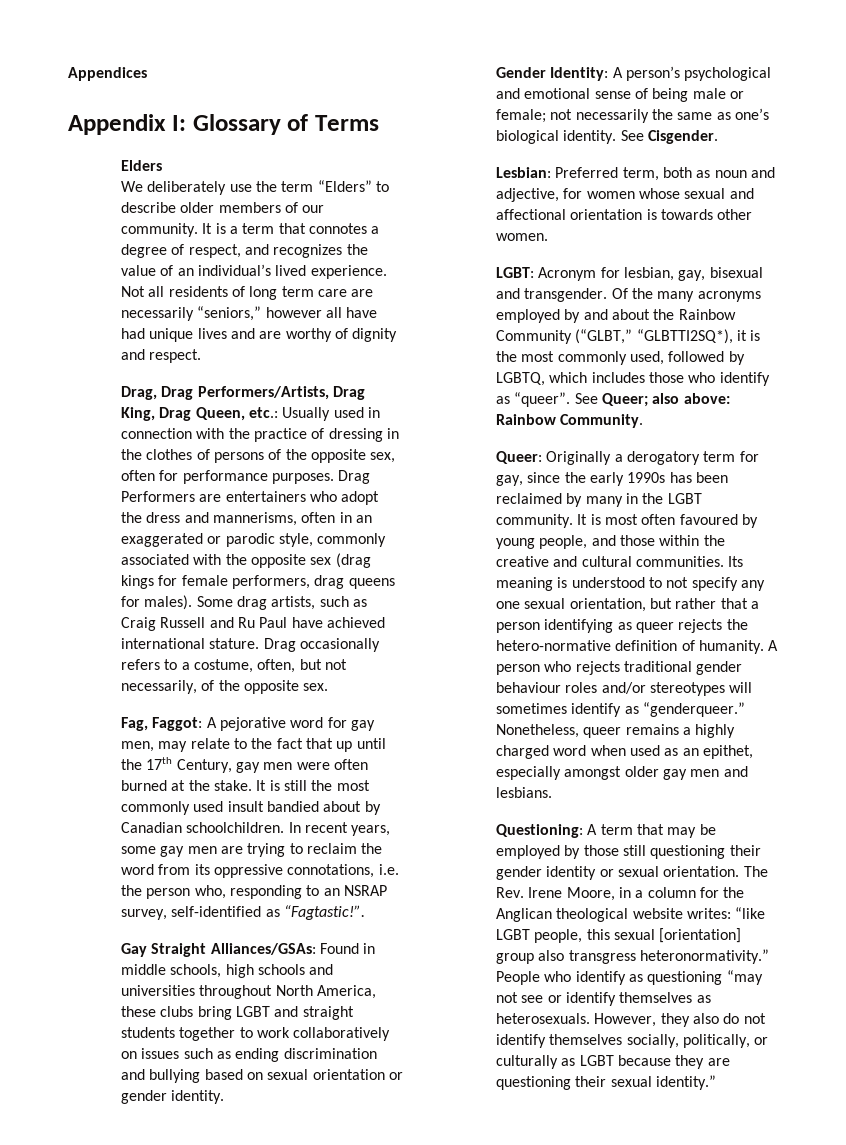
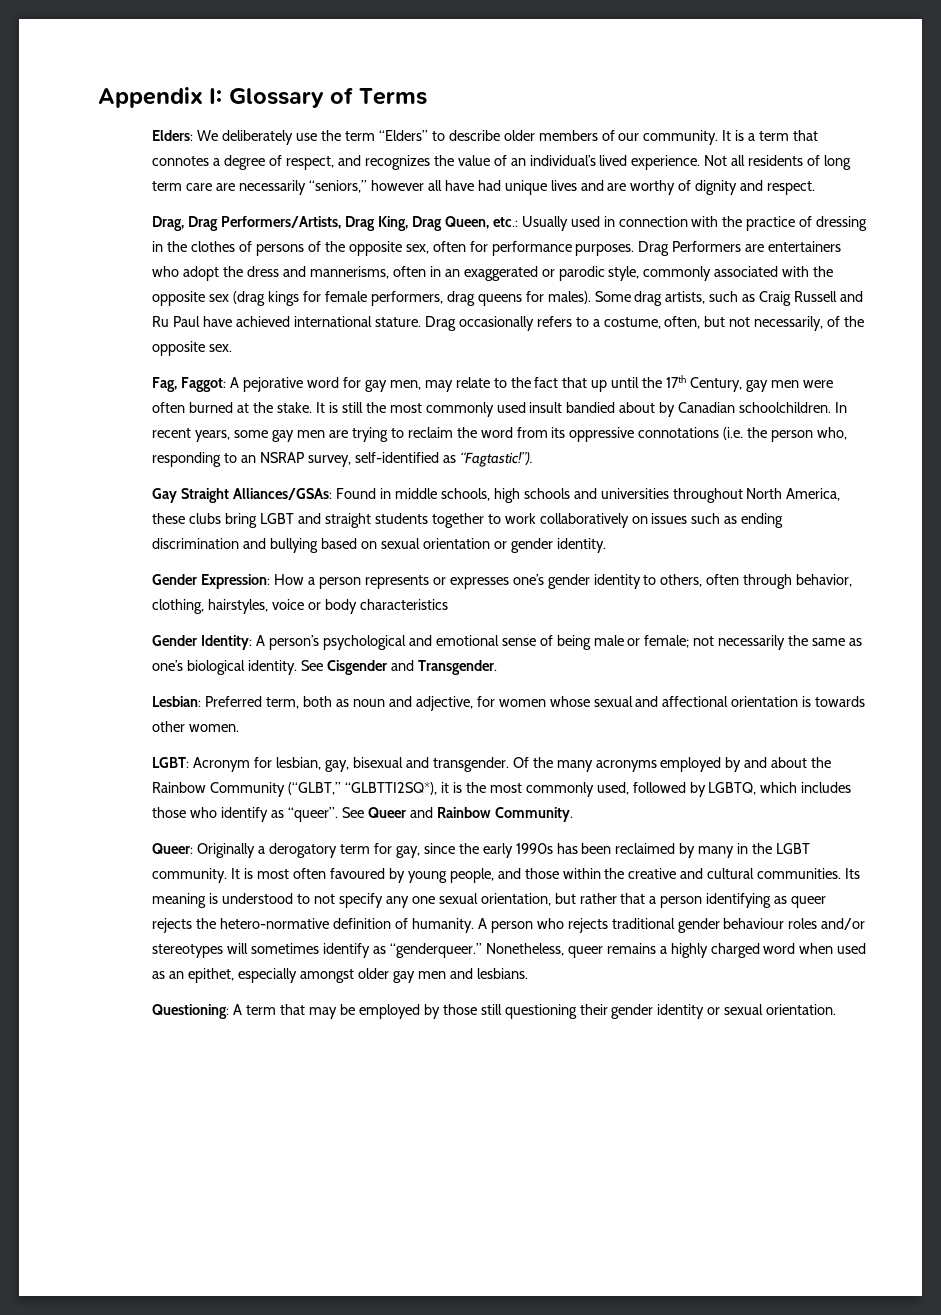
[68,67,147,81] Appendices // -> (98, 97) none
[121,160,163,171] Elders // -> [152,130,194,141] Elders:
[287,864,399,878] connotations, i.e. -> [638,427,744,440] connotations (i.e.
[283,905,365,920] “Fagtastic!”. -> [459,452,533,467] “Fagtastic!”).
(225, 1097) none -> [152,574,853,589] [152,599,449,614] // Gender Expression: How a person represents or expresses one’s gender identity to others, often through behavior, clothing, hairstyles, voice or body characteristics
[647,130,718,144] Cisgender. -> [327,660,497,675] Cisgender and Transgender.
[601,393,730,407] Queer; also above: -> [367,807,433,818] Queer and
[743,866,768,877] [496,887,745,901] [496,907,766,922] [496,928,742,943] [496,949,769,964] [496,970,763,985] [496,992,711,1006] [496,1013,766,1027] [496,1034,769,1048] [496,1055,730,1069] [496,1075,716,1090] The Rev. Irene Moore, in a column for the Anglican theological website writes: “like LGBT people, this sexual [orientation] group also transgress heteronormativity.” People who identify as questioning “may not see or identify themselves as heterosexuals. However, they also do not identify themselves socially, politically, or culturally as LGBT because they are questioning their sexual identity.” -> (837, 1009) none

